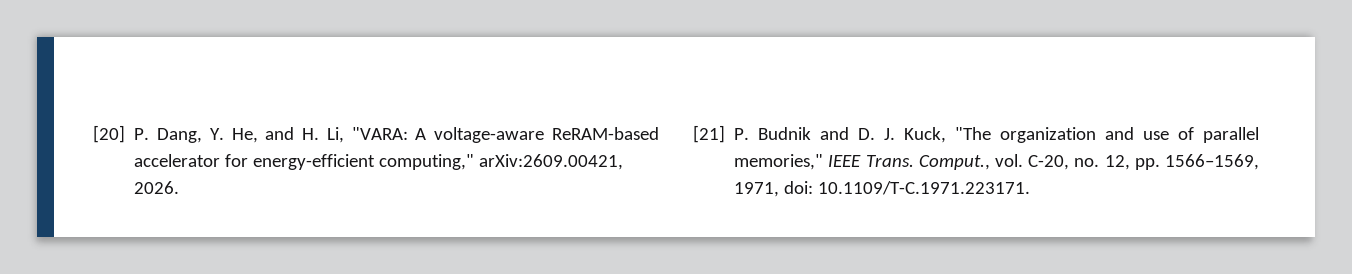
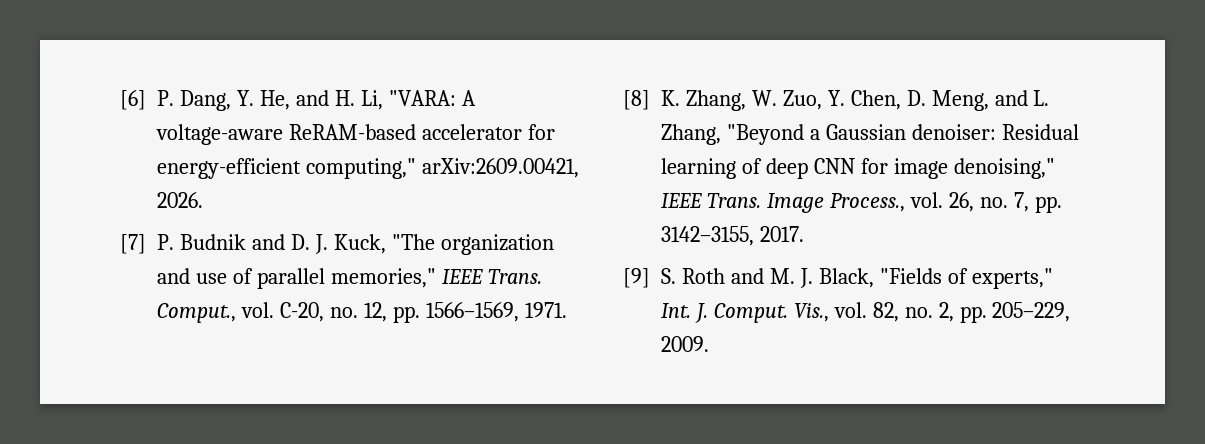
[93,125,125,143] [20] -> [120,90,146,110] [6]
[693,125,725,143] [21] -> [120,234,146,254] [7]
[734,181,1031,197] 1971, doi: 10.1109/T-C.1971.223171. -> [524,302,567,318] [623,90,1050,111] [661,124,1079,145] [661,158,1055,179] [661,192,1062,213] [661,226,804,246] [623,268,1053,289] [661,302,1071,323] [661,336,709,352] 1971. // [8] K. Zhang, W. Zuo, Y. Chen, D. Meng, and L. Zhang, "Beyond a Gaussian denoiser: Residual learning of deep CNN for image denoising," IEEE Trans. Image Process., vol. 26, no. 7, pp. 3142–3155, 2017. // [9] S. Roth and M. J. Black, "Fields of experts," Int. J. Comput. Vis., vol. 82, no. 2, pp. 205–229, 2009.

